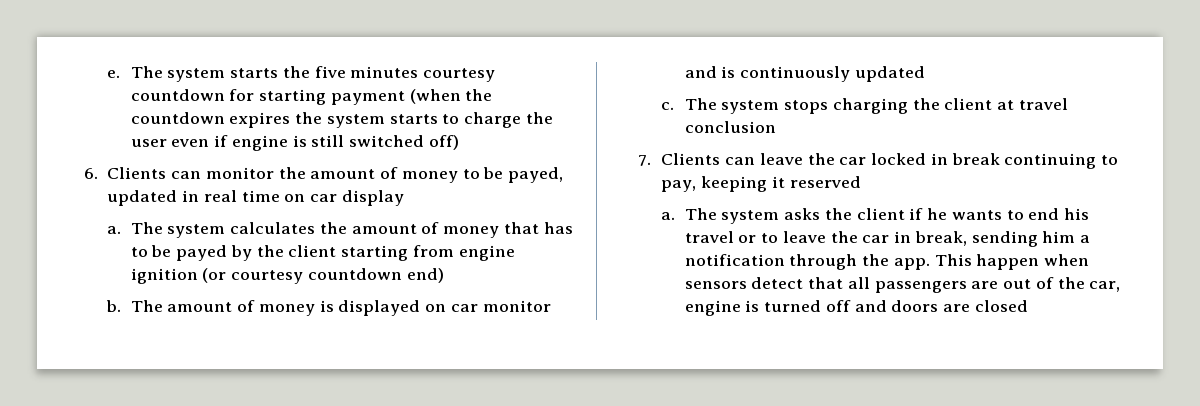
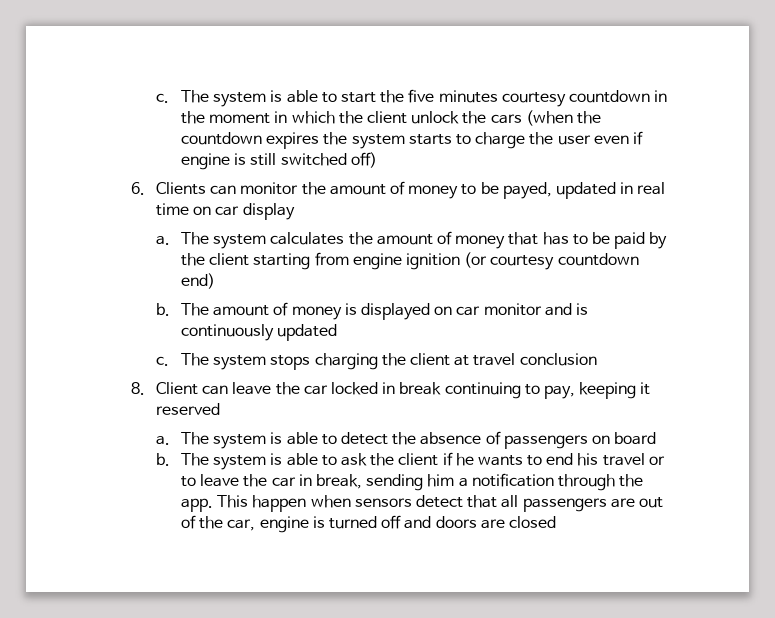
[107,66,279,82] e. The system starts -> [156,90,376,107] c. The system is able to start
[229,89,405,105] for starting payment -> [654,90,668,102] [181,111,522,124] in the moment in which the client unlock the cars
[176,245,228,261] payed -> [614,232,646,249] paid
[638,153,721,166] 7. Clients -> [131,382,199,395] 8. Client
[784,208,821,220] asks -> [270,431,657,449] [156,453,367,470] is able to detect the absence of passengers on board // b. The system is able to ask

